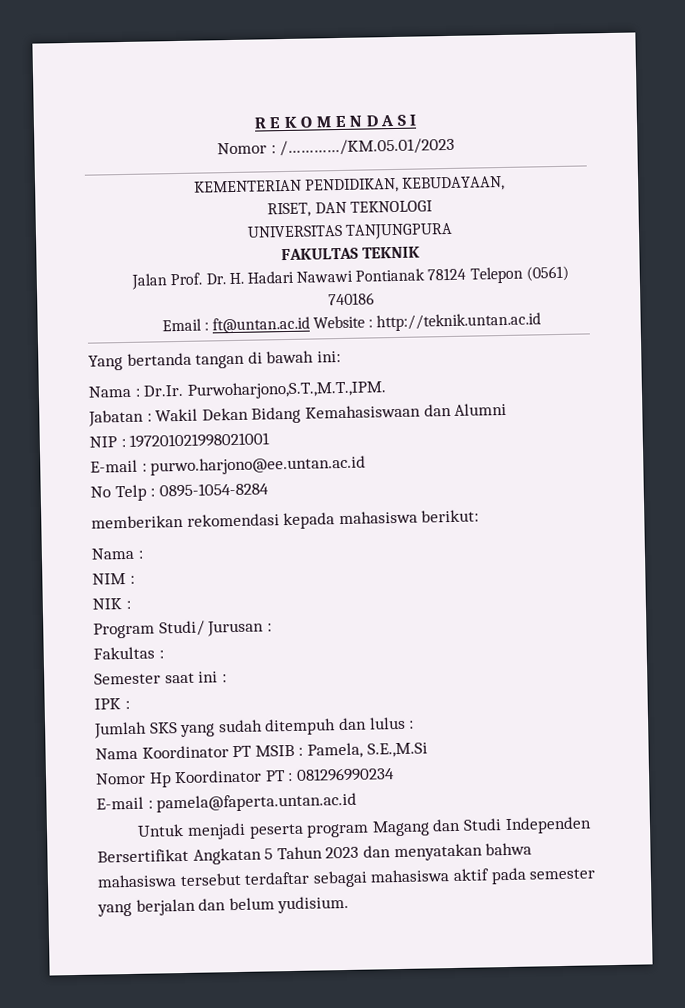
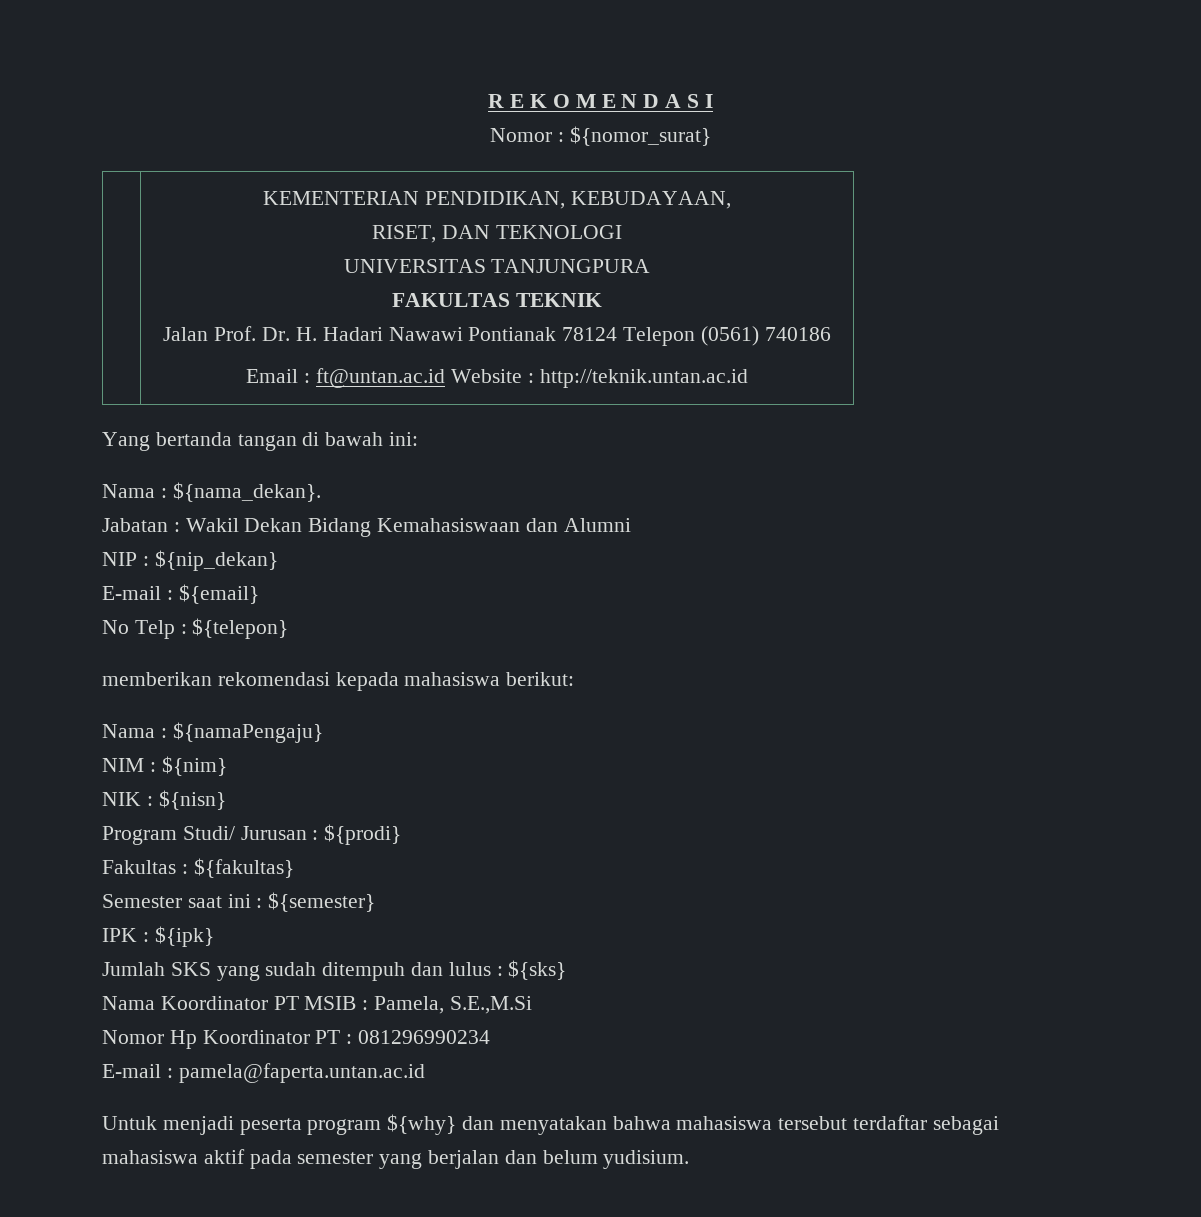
[279,137,456,157] /…………/KM.05.01/2023 -> [569,126,711,146] ${nomor_surat}
[143,380,387,400] Dr.Ir. Purwoharjono,S.T.,M.T.,IPM. -> [172,482,321,502] ${nama_dekan}.
[129,432,271,448] [90,455,367,476] 197201021998021001 // E-mail : purwo.harjono@ee.untan.ac.id -> [154,550,278,571] [102,584,259,604] ${nip_dekan} // E-mail : ${email}
[158,482,269,498] 0895-1054-8284 -> [192,618,289,639] ${telepon}
(143, 554) none -> [172,722,323,743] ${namaPengaju}
(135, 579) none -> [161,756,227,776] ${nim}
(131, 605) none -> [158,790,226,810] ${nisn}
(272, 627) none -> [324,824,402,845] ${prodi}
(164, 654) none -> [193,858,294,878] ${fakultas}
(227, 678) none -> [268,892,376,912] ${semester}
(130, 705) none -> [154,926,214,947] ${ipk}
(415, 724) none -> [508,960,567,980] ${sks}
[371,816,592,837] [97,846,360,865] Magang dan Studi Independen Bersertifikat Angkatan 5 Tahun 2023 -> [387,1114,457,1135] ${why}

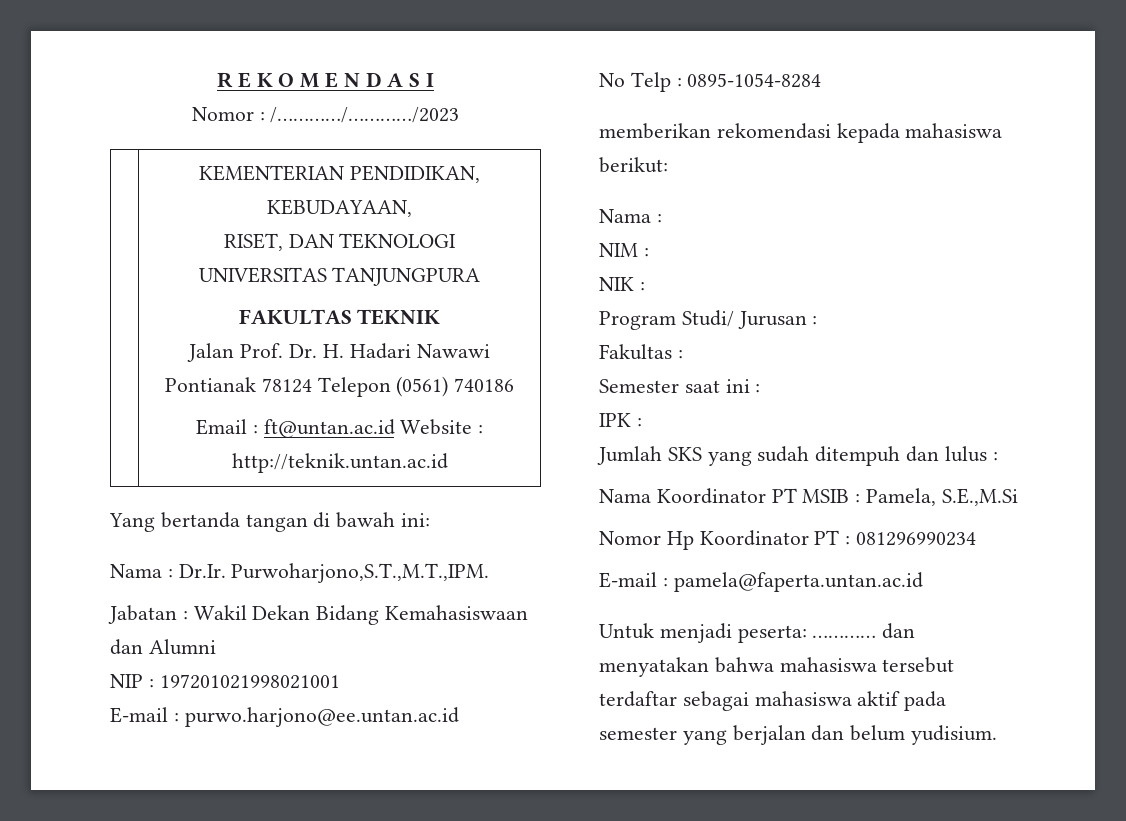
[569,126,711,146] ${nomor_surat} -> [270,107,460,123] /…………/…………/2023
[172,482,321,502] ${nama_dekan}. -> [178,563,490,583] Dr.Ir. Purwoharjono,S.T.,M.T.,IPM.
[154,550,278,571] [102,584,259,604] ${nip_dekan} // E-mail : ${email} -> [159,674,340,689] [110,707,459,727] 197201021998021001 // E-mail : purwo.harjono@ee.untan.ac.id
[192,618,289,639] ${telepon} -> [687,73,822,88] 0895-1054-8284
[172,722,323,743] ${namaPengaju} -> (662, 218) none
[161,756,227,776] ${nim} -> (649, 252) none
[158,790,226,810] ${nisn} -> (645, 286) none
[324,824,402,845] ${prodi} -> (818, 320) none
[193,858,294,878] ${fakultas} -> (683, 354) none
[268,892,376,912] ${semester} -> (761, 388) none
[154,926,214,947] ${ipk} -> (642, 422) none
[508,960,567,980] ${sks} -> (998, 456) none
[239,1114,457,1135] peserta program ${why} -> [737,625,877,643] peserta: …………

